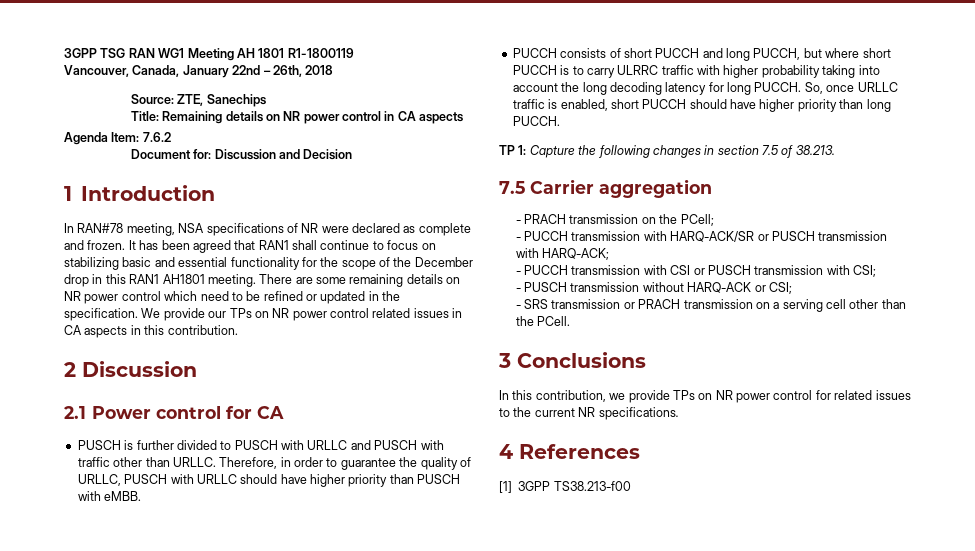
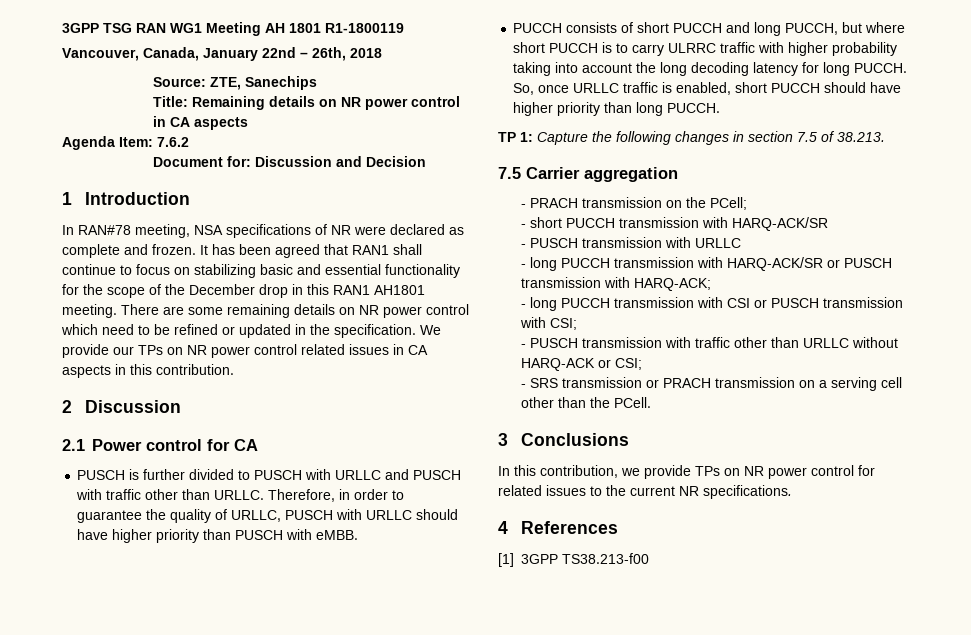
(521, 239) none -> [529,217,828,231] [520,237,741,248] [520,257,557,271] short PUCCH transmission with HARQ-ACK/SR // - PUSCH transmission with URLLC // - long
(521, 273) none -> [529,297,557,311] long
(640, 287) none -> [664,337,849,348] with traffic other than URLLC

